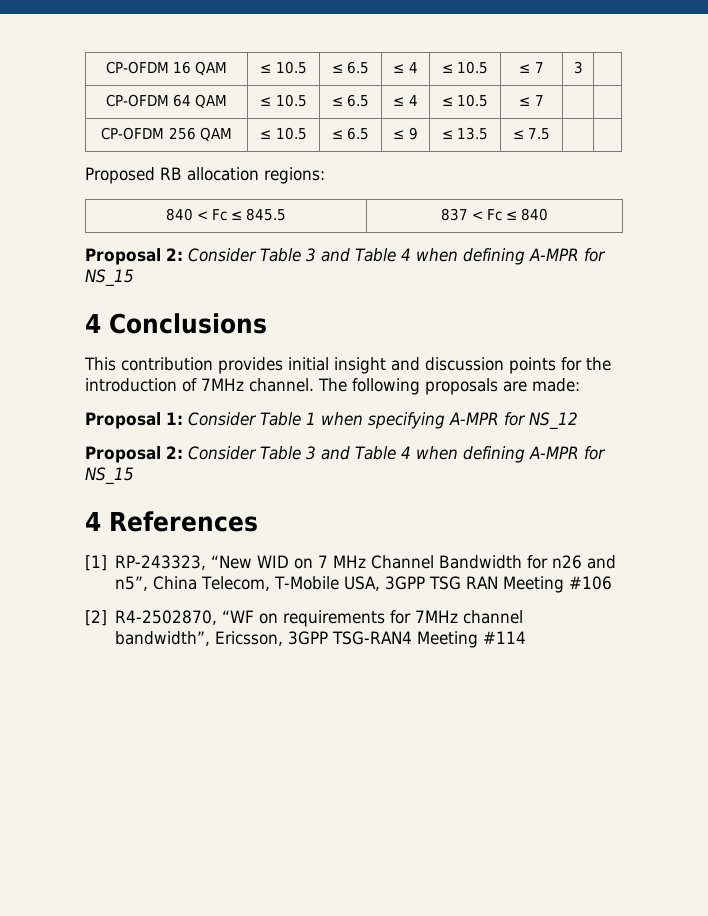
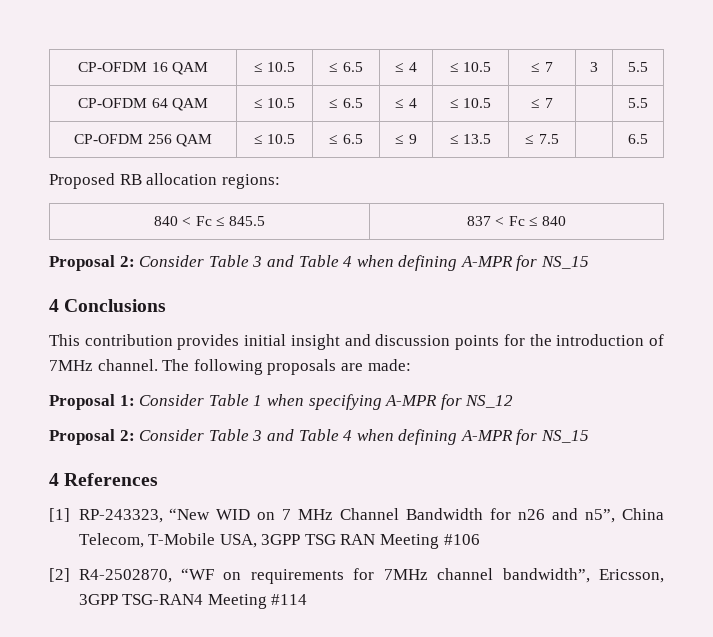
(583, 67) none -> [628,62,648,72] 5.5
(544, 100) none -> [628,98,648,108] 5.5
(551, 134) none -> [628,134,648,144] 6.5

